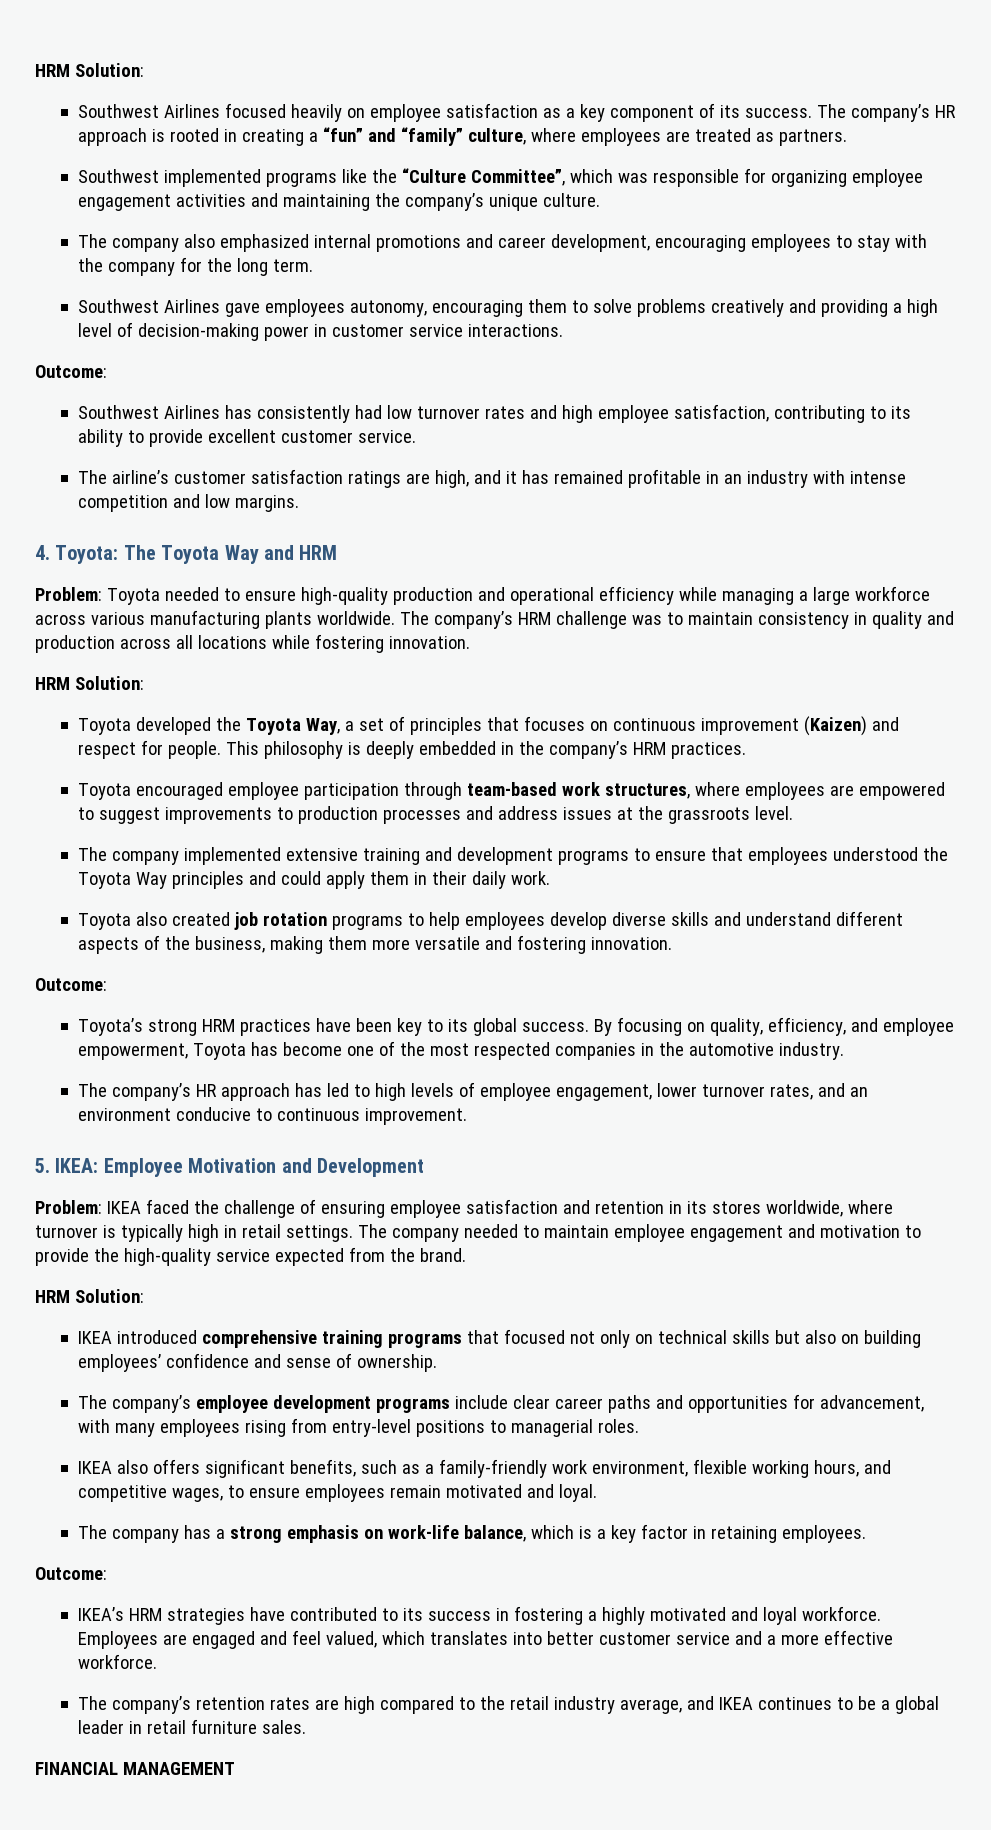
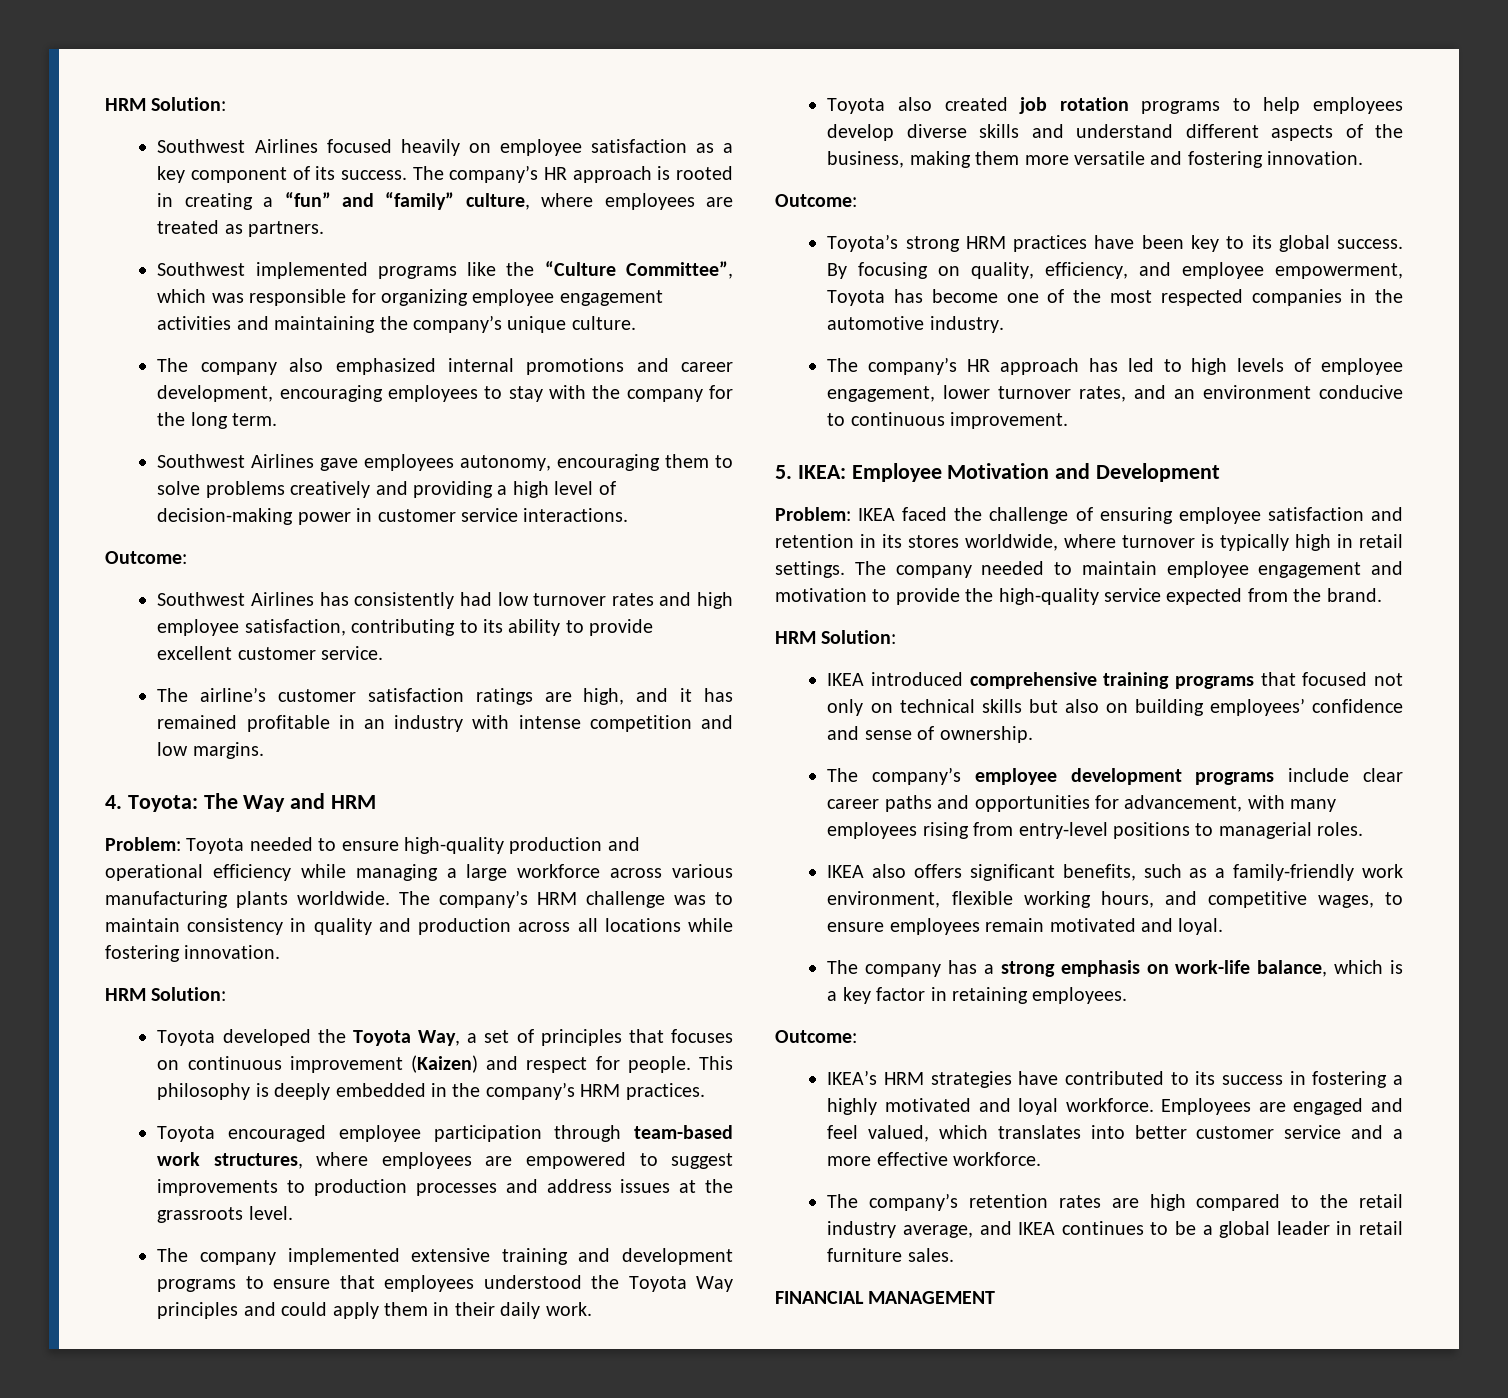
[161,545,220,564] Toyota -> (238, 801) none

